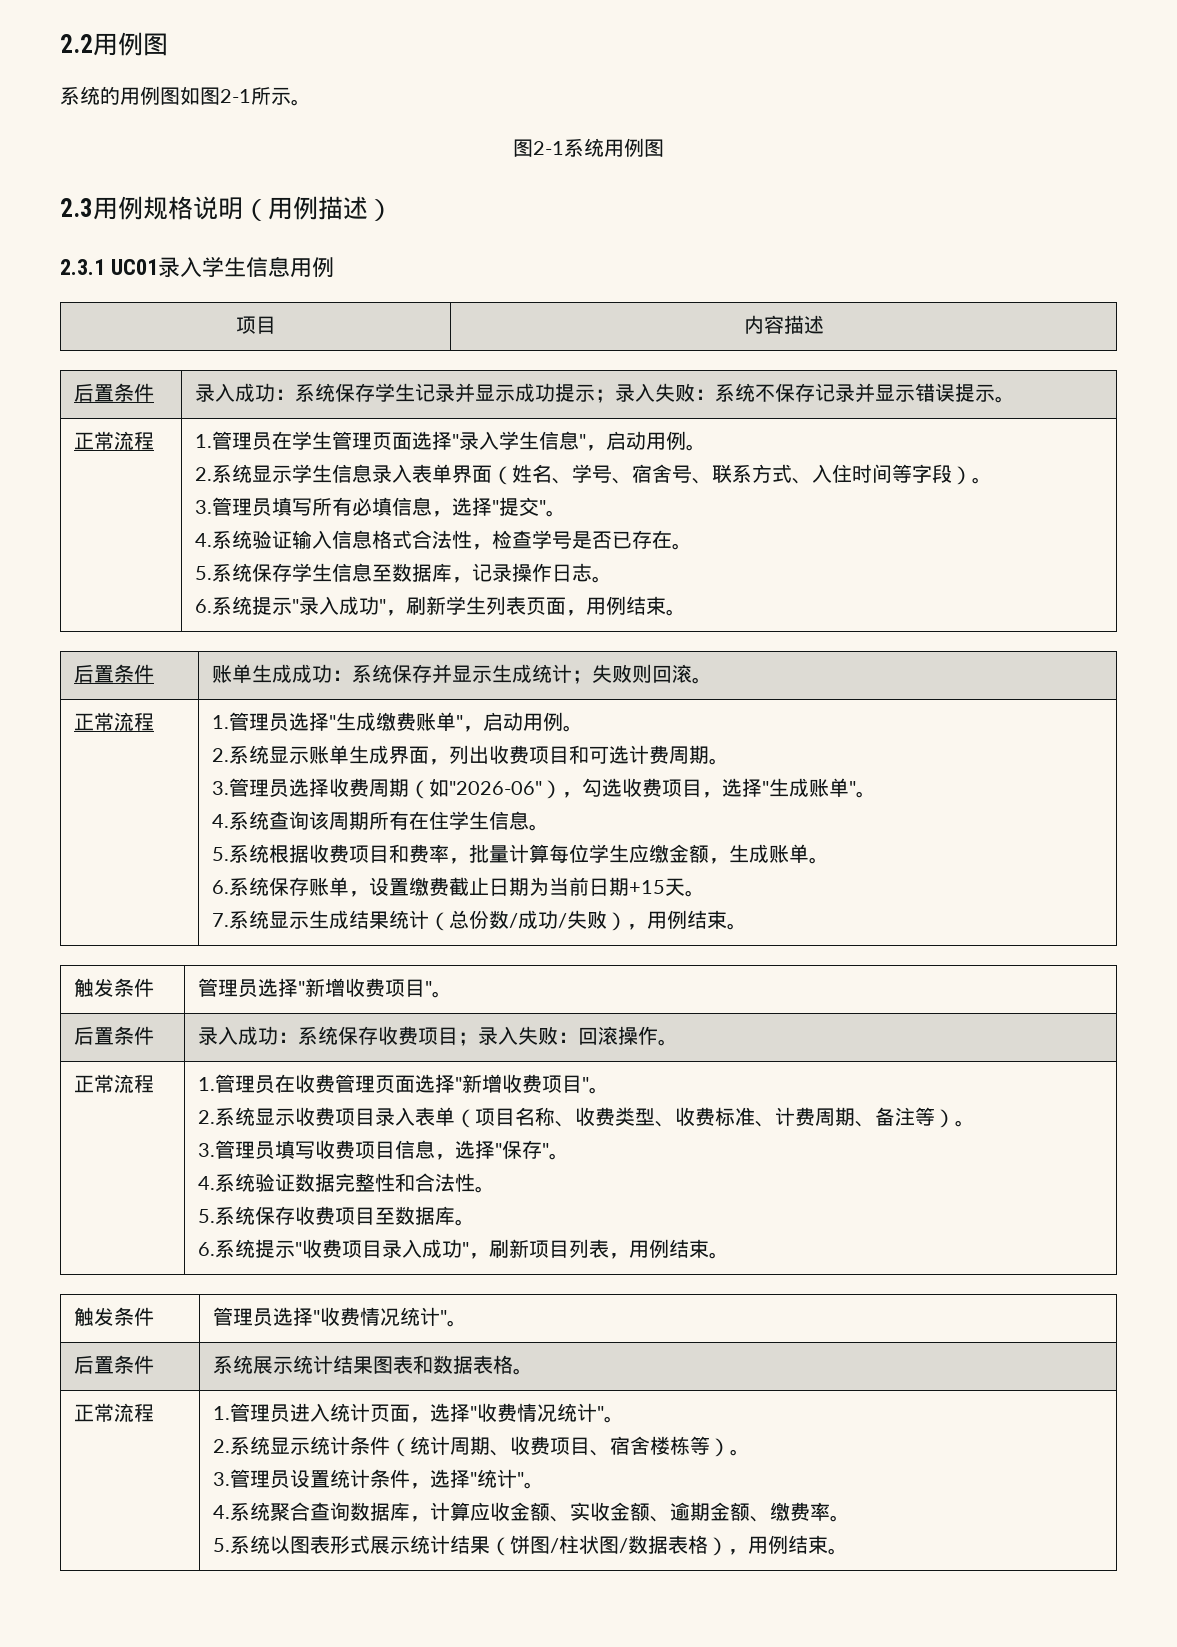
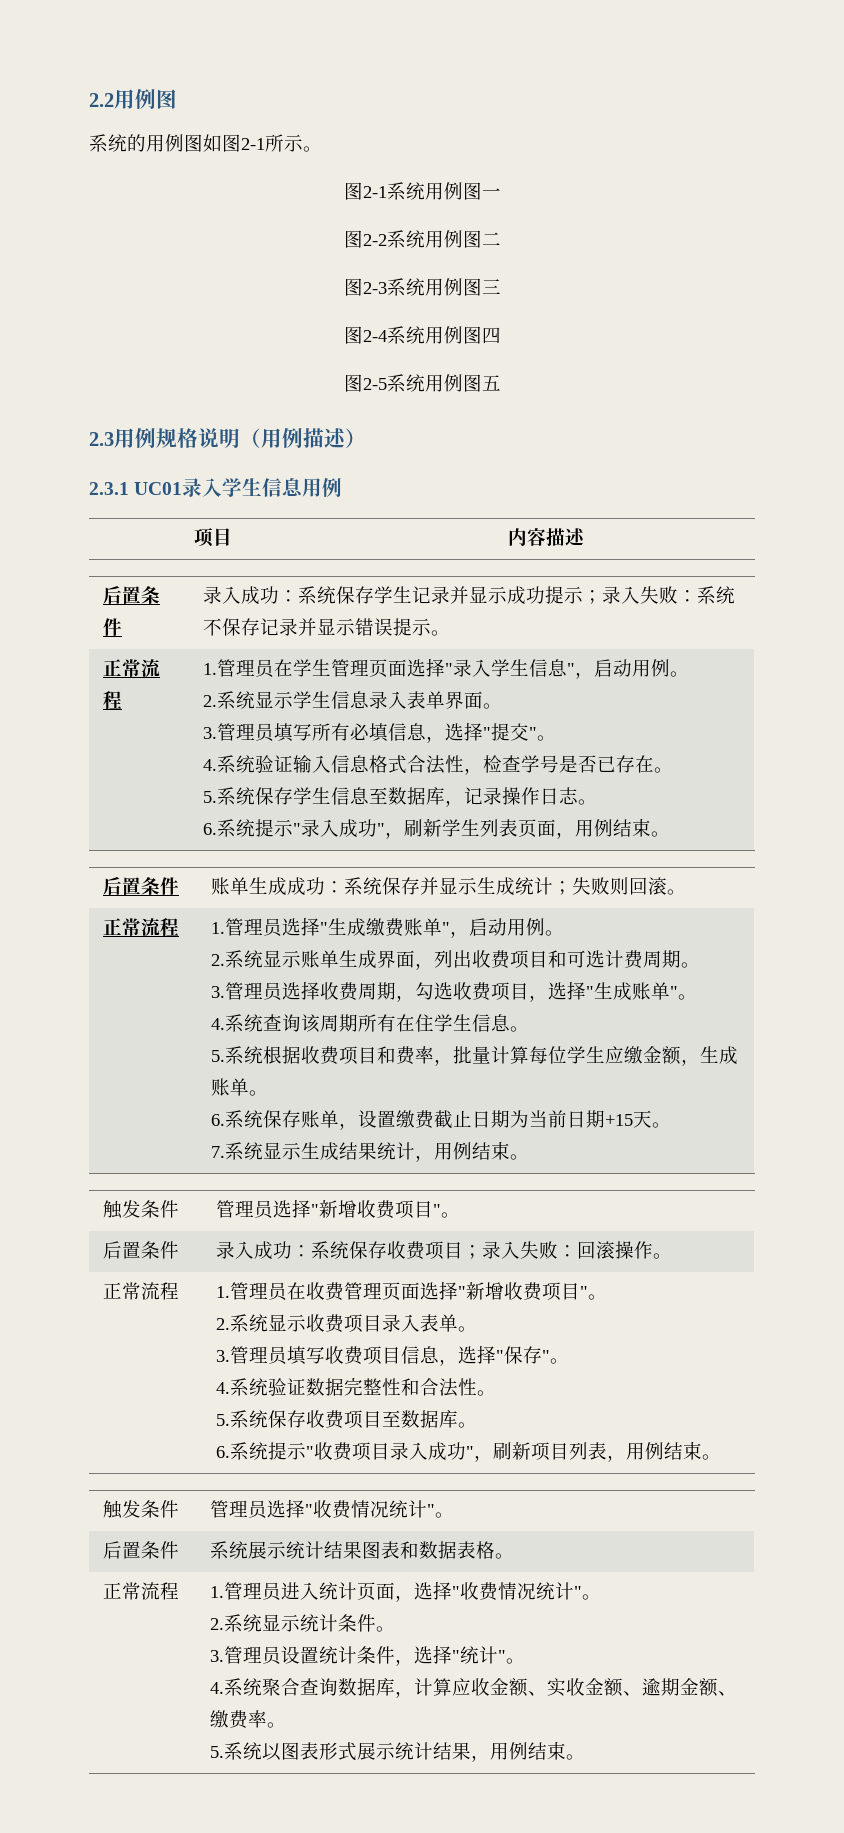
(664, 148) none -> [481,188,501,198] [343,230,501,248] [343,278,501,296] [343,326,501,344] [343,374,501,392] 一 // 图2-2系统用例图二 // 图2-3系统用例图三 // 图2-4系统用例图四 // 图2-5系统用例图五
[492,464,973,485] （姓名、学号、宿舍号、联系方式、入住时间等字段） -> (484, 700) none
[409,778,563,799] （如"2026-06"） -> (397, 991) none
[429,910,628,931] （总份数/成功/失败） -> (416, 1151) none
[455,1107,956,1128] （项目名称、收费类型、收费标准、计费周期、备注等） -> (459, 1323) none
[390,1436,731,1457] （统计周期、收费项目、宿舍楼栋等） -> (377, 1623) none
[490,1535,729,1556] （饼图/柱状图/数据表格） -> (472, 1751) none

